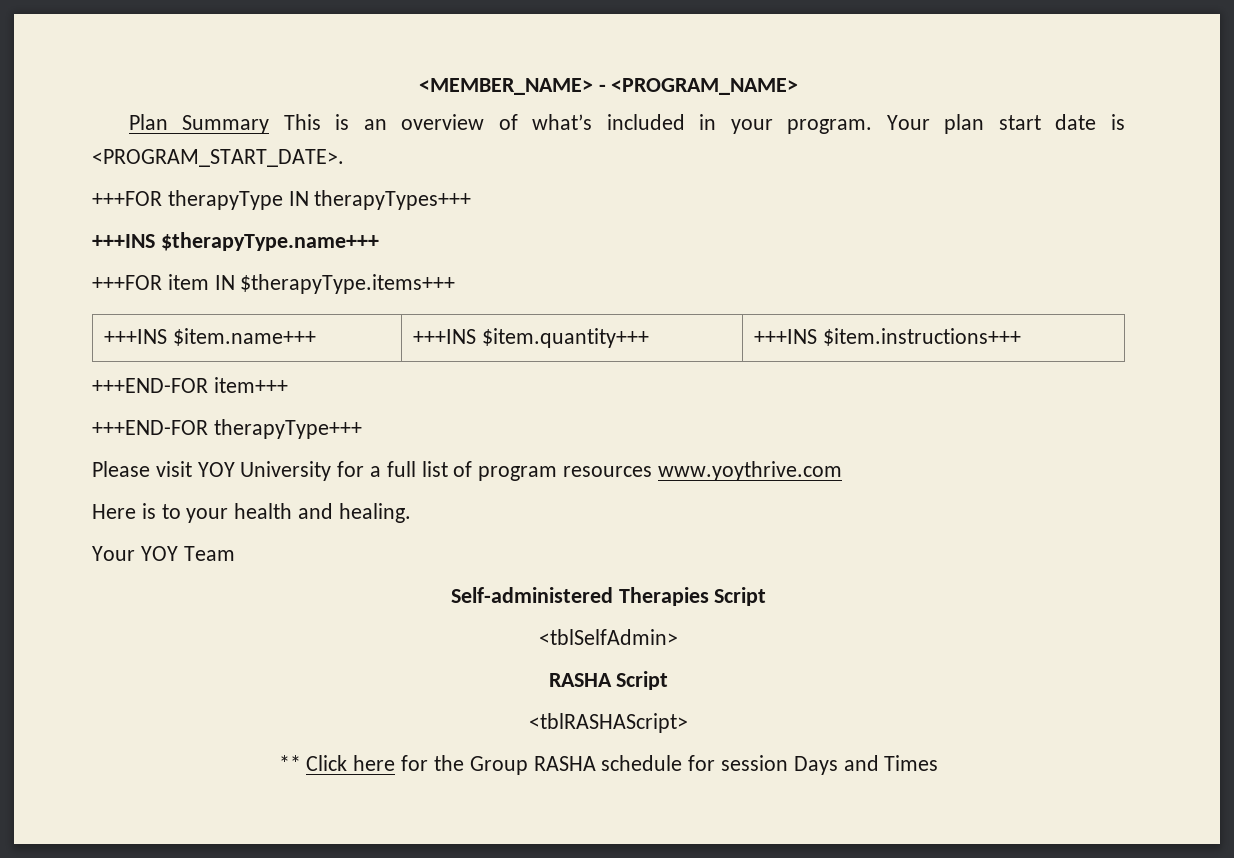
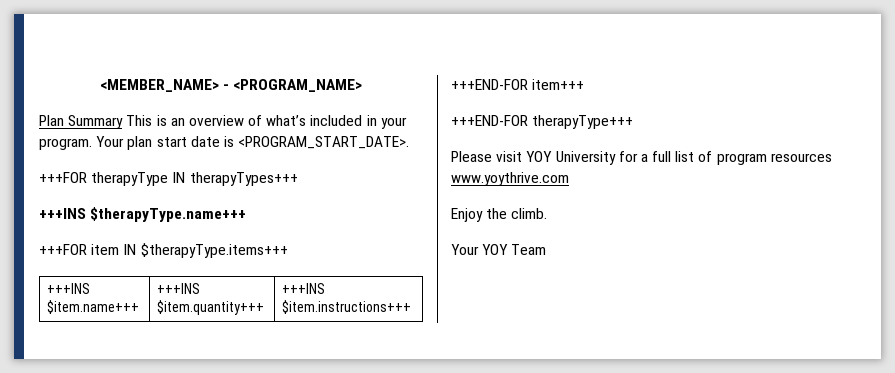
[92,503,411,523] [92,546,235,561] [450,587,767,606] [539,629,678,645] [548,671,669,690] [529,713,688,733] [278,755,939,775] Here is to your health and healing. // Your YOY Team // Self-administered Therapies Script // <tblSelfAdmin> // RASHA Script // <tblRASHAScript> // ** Click here for the Group RASHA schedule for session Days and Times -> [451,208,548,222] [451,244,547,255] Enjoy the climb. // Your YOY Team

